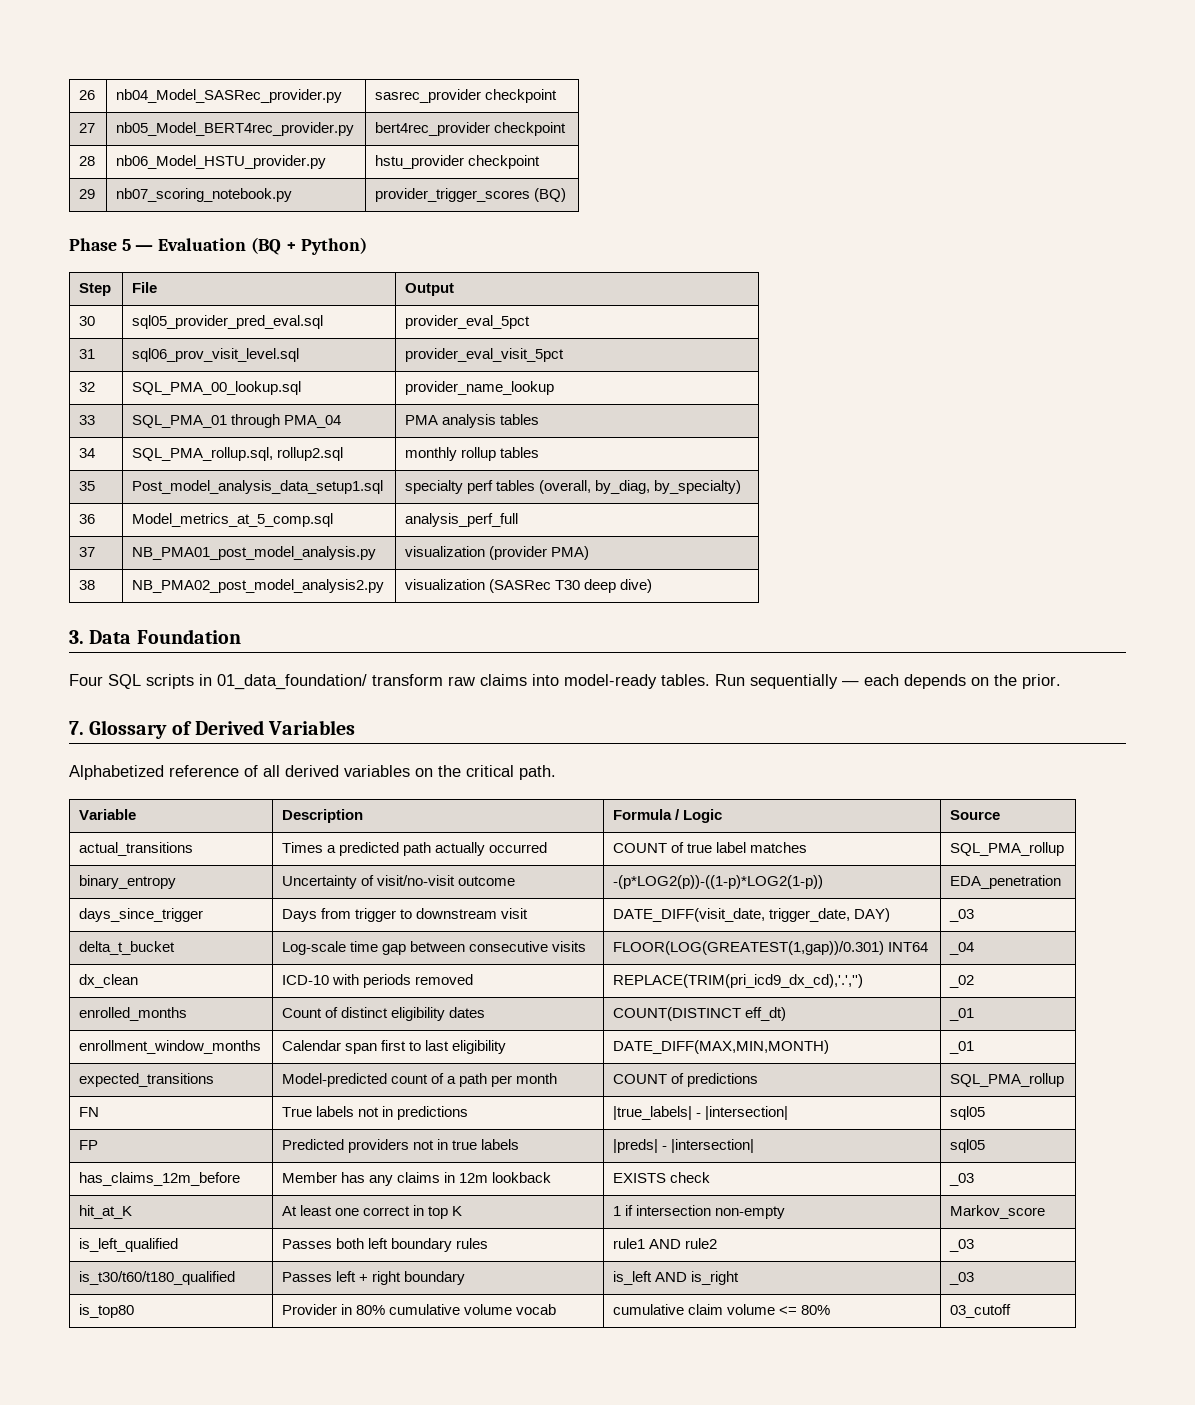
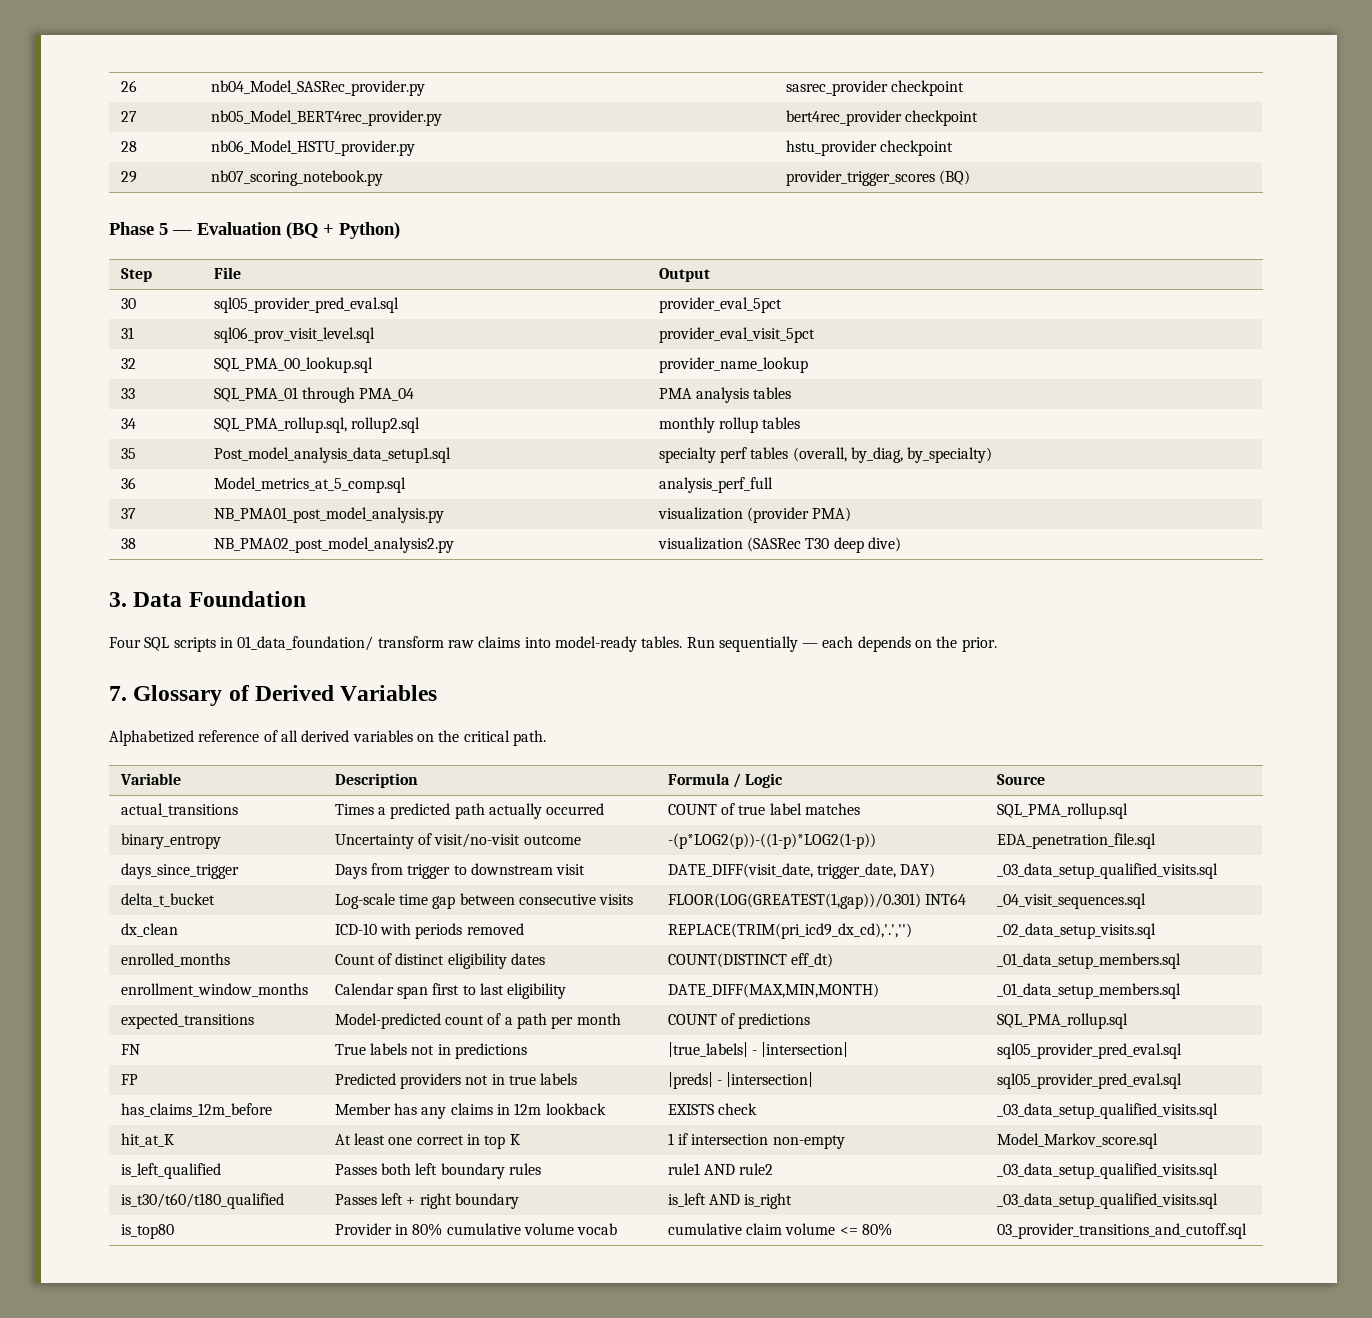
[950,842,1065,856] SQL_PMA_rollup -> [996,803,1128,819] SQL_PMA_rollup.sql
[950,875,1062,889] EDA_penetration -> [996,833,1156,849] EDA_penetration_file.sql
[949,909,975,922] _03 -> [996,863,1218,879] _03_data_setup_qualified_visits.sql
[949,942,975,955] _04 -> [996,893,1146,909] _04_visit_sequences.sql
[949,975,975,988] _02 -> [996,923,1156,939] _02_data_setup_visits.sql
[949,1008,975,1021] _01 -> [996,953,1181,969] _01_data_setup_members.sql
[949,1041,975,1054] _01 -> [996,983,1181,999] _01_data_setup_members.sql
[950,1073,1065,1087] SQL_PMA_rollup -> [996,1013,1128,1029] SQL_PMA_rollup.sql
[950,1106,986,1120] sql05 -> [996,1043,1182,1059] sql05_provider_pred_eval.sql
[950,1139,986,1153] sql05 -> [996,1073,1182,1089] sql05_provider_pred_eval.sql
[949,1173,975,1186] _03 -> [996,1103,1218,1119] _03_data_setup_qualified_visits.sql
[950,1205,1046,1219] Markov_score -> [996,1133,1158,1149] Model_Markov_score.sql
[949,1239,975,1252] _03 -> [996,1163,1218,1179] _03_data_setup_qualified_visits.sql
[949,1272,975,1285] _03 -> [996,1193,1218,1209] _03_data_setup_qualified_visits.sql
[950,1304,1012,1318] 03_cutoff -> [996,1223,1247,1239] 03_provider_transitions_and_cutoff.sql

